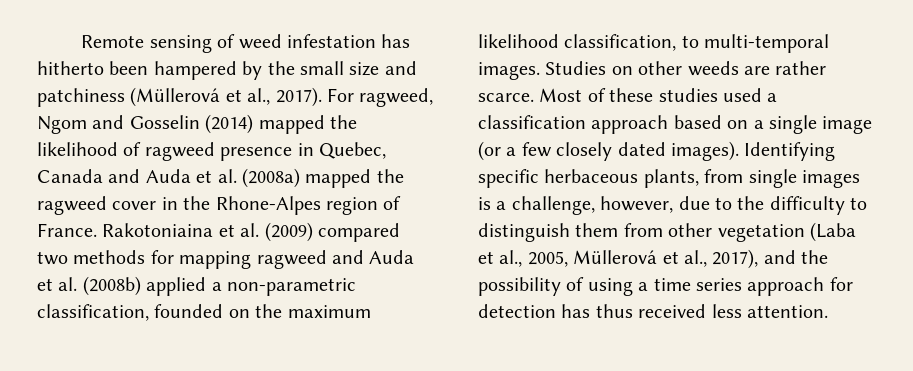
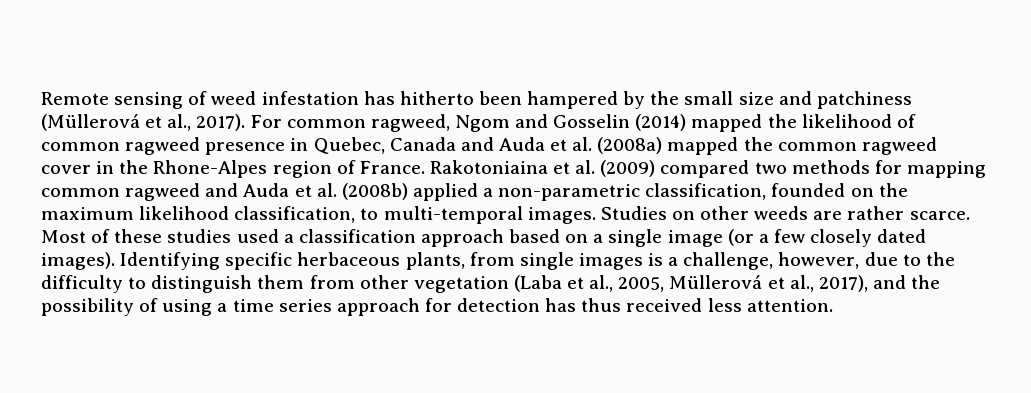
(354, 95) none -> [286,119,366,128] common
(142, 149) none -> [41,142,120,151] common
(404, 176) none -> [777,142,857,151] common
(252, 260) none -> [41,188,120,197] common

